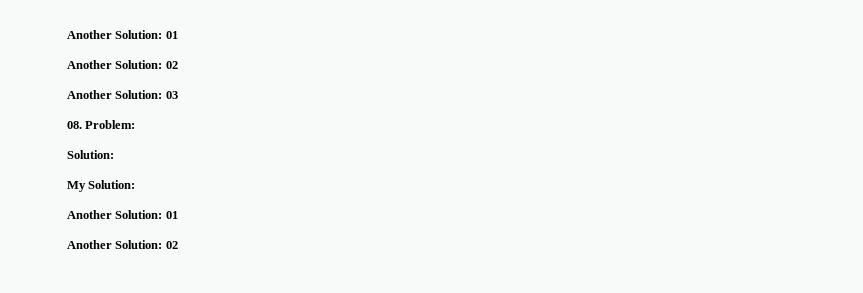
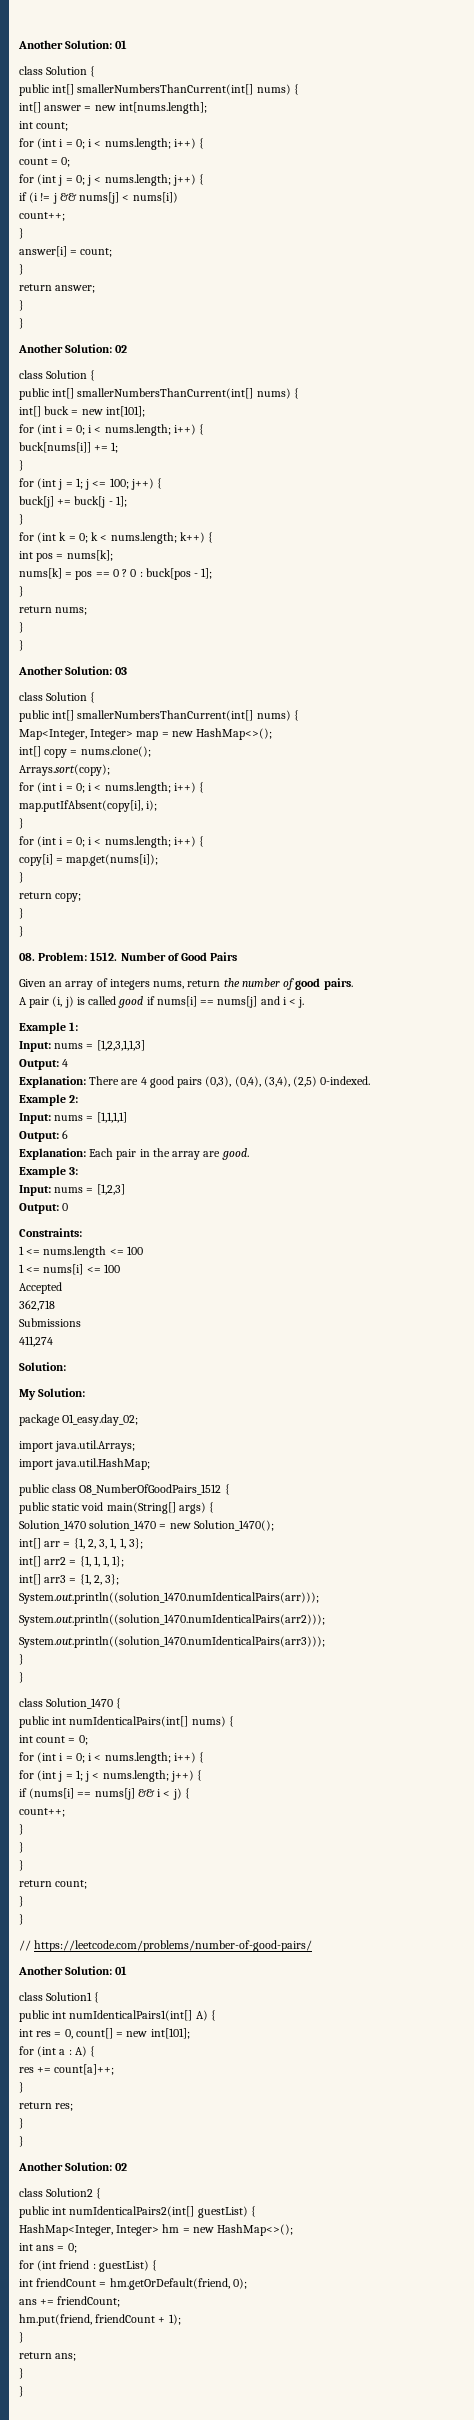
[67,30,178,39] [67,60,178,69] [67,90,178,99] [67,120,136,129] [67,150,114,159] [67,180,136,192] [67,210,178,219] [67,240,178,249] Another Solution: 01 // Another Solution: 02 // Another Solution: 03 // 08. Problem: // Solution: // My Solution: // Another Solution: 01 // Another Solution: 02 -> [18,40,128,49] [19,66,96,77] [19,84,299,96] [19,102,207,114] [19,121,69,131] [19,138,205,150] [19,157,71,167] [19,174,205,186] [19,192,178,204] [19,212,65,221] [19,228,24,239] [19,246,113,257] [19,264,24,275] [19,284,96,293] [19,300,24,311] [19,318,24,329] [18,344,128,353] [19,370,96,381] [19,388,299,400] [19,406,145,417] [19,424,205,436] [19,442,119,453] [19,460,24,471] [19,478,163,490] [19,496,127,508] [19,514,24,525] [19,532,214,544] [19,550,113,562] [19,568,213,580] [19,586,24,597] [19,606,88,615] [19,622,24,633] [19,640,24,651] [18,666,128,675] [19,692,96,703] [19,710,299,722] [19,728,273,740] [19,746,151,758] [19,764,110,776] [19,782,205,794] [19,800,158,812] [19,818,24,829] [19,836,205,848] [19,854,159,866] [19,872,24,883] [19,892,82,902] [19,908,24,919] [19,926,24,937] [19,952,238,961] [19,978,353,990] [19,996,305,1008] [19,1022,79,1034] [19,1040,145,1052] [19,1059,69,1070] [19,1076,371,1088] [19,1094,79,1106] [19,1112,127,1124] [19,1130,69,1142] [19,1148,249,1160] [19,1166,79,1178] [19,1184,125,1196] [19,1203,69,1214] [19,1228,82,1237] [19,1246,143,1258] [19,1264,120,1275] [19,1282,62,1294] [19,1300,55,1311] [19,1318,81,1327] [19,1336,53,1347] [19,1362,66,1371] [19,1388,86,1400] [19,1414,139,1426] [19,1440,136,1452] [19,1458,151,1470] [19,1484,230,1496] [19,1502,215,1514] [19,1520,274,1531] [19,1538,143,1549] [19,1556,125,1567] [19,1574,120,1585] [19,1592,319,1604] [19,1614,325,1626] [19,1636,325,1648] [19,1654,24,1665] [19,1672,24,1683] [19,1698,122,1709] [19,1716,234,1728] [19,1735,88,1745] [19,1752,205,1764] [19,1770,203,1782] [19,1788,190,1800] [19,1808,65,1817] [19,1824,24,1835] [19,1842,24,1853] [19,1860,24,1871] [19,1880,88,1889] [19,1896,24,1907] [19,1914,24,1925] [19,1940,313,1952] [18,1966,128,1975] [19,1992,100,2003] [19,2010,216,2022] [19,2028,190,2039] [19,2046,96,2057] [19,2064,115,2075] [19,2082,24,2093] [19,2102,74,2111] [19,2118,24,2129] [19,2136,24,2147] [18,2162,128,2171] [19,2188,102,2199] [19,2206,256,2218] [19,2224,294,2236] [19,2243,77,2253] [19,2260,158,2272] [19,2278,247,2290] [19,2296,121,2307] [19,2314,181,2326] [19,2332,24,2343] [19,2352,77,2361] [19,2368,24,2379] [19,2386,24,2397] Another Solution: 01 // class Solution { // public int[] smallerNumbersThanCurrent(int[] nums) { // int[] answer = new int[nums.length]; // int count; // for (int i = 0; i < nums.length; i++) { // count = 0; // for (int j = 0; j < nums.length; j++) { // if (i != j && nums[j] < nums[i]) // count++; // } // answer[i] = count; // } // return answer; // } // } // Another Solution: 02 // class Solution { // public int[] smallerNumbersThanCurrent(int[] nums) { // int[] buck = new int[101]; // for (int i = 0; i < nums.length; i++) { // buck[nums[i]] += 1; // } // for (int j = 1; j <= 100; j++) { // buck[j] += buck[j - 1]; // } // for (int k = 0; k < nums.length; k++) { // int pos = nums[k]; // nums[k] = pos == 0 ? 0 : buck[pos - 1]; // } // return nums; // } // } // Another Solution: 03 // class Solution { // public int[] smallerNumbersThanCurrent(int[] nums) { // Map<Integer, Integer> map = new HashMap<>(); // int[] copy = nums.clone(); // Arrays.sort(copy); // for (int i = 0; i < nums.length; i++) { // map.putIfAbsent(copy[i], i); // } // for (int i = 0; i < nums.length; i++) { // copy[i] = map.get(nums[i]); // } // return copy; // } // } // 08. Problem: 1512. Number of Good Pairs // Given an array of integers nums, return the number of good pairs. // A pair (i, j) is called good if nums[i] == nums[j] and i < j. // Example 1: // Input: nums = [1,2,3,1,1,3] // Output: 4 // Explanation: There are 4 good pairs (0,3), (0,4), (3,4), (2,5) 0-indexed. // Example 2: // Input: nums = [1,1,1,1] // Output: 6 // Explanation: Each pair in the array are good. // Example 3: // Input: nums = [1,2,3] // Output: 0 // Constraints: // 1 <= nums.length <= 100 // 1 <= nums[i] <= 100 // Accepted // 362,718 // Submissions // 411,274 // Solution: // My Solution: // package O1_easy.day_02; // import java.util.Arrays; // import java.util.HashMap; // public class O8_NumberOfGoodPairs_1512 { // public static void main(String[] args) { // Solution_1470 solution_1470 = new Solution_1470(); // int[] arr = {1, 2, 3, 1, 1, 3}; // int[] arr2 = {1, 1, 1, 1}; // int[] arr3 = {1, 2, 3}; // System.out.println((solution_1470.numIdenticalPairs(arr))); // System.out.println((solution_1470.numIdenticalPairs(arr2))); // System.out.println((solution_1470.numIdenticalPairs(arr3))); // } // } // class Solution_1470 { // public int numIdenticalPairs(int[] nums) { // int count = 0; // for (int i = 0; i < nums.length; i++) { // for (int j = 1; j < nums.length; j++) { // if (nums[i] == nums[j] && i < j) { // count++; // } // } // } // return count; // } // } // // https://leetcode.com/problems/number-of-good-pairs/ // Another Solution: 01 // class Solution1 { // public int numIdenticalPairs1(int[] A) { // int res = 0, count[] = new int[101]; // for (int a : A) { // res += count[a]++; // } // return res; // } // } // Another Solution: 02 // class Solution2 { // public int numIdenticalPairs2(int[] guestList) { // HashMap<Integer, Integer> hm = new HashMap<>(); // int ans = 0; // for (int friend : guestList) { // int friendCount = hm.getOrDefault(friend, 0); // ans += friendCount; // hm.put(friend, friendCount + 1); // } // return ans; // } // }

